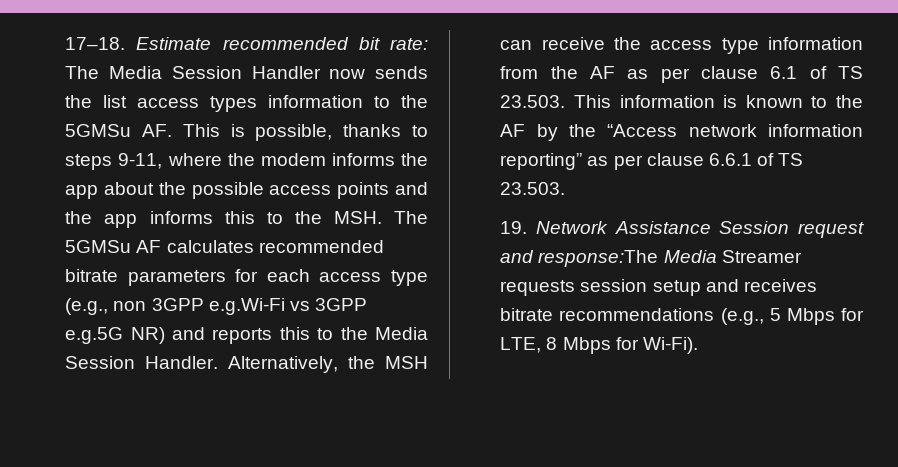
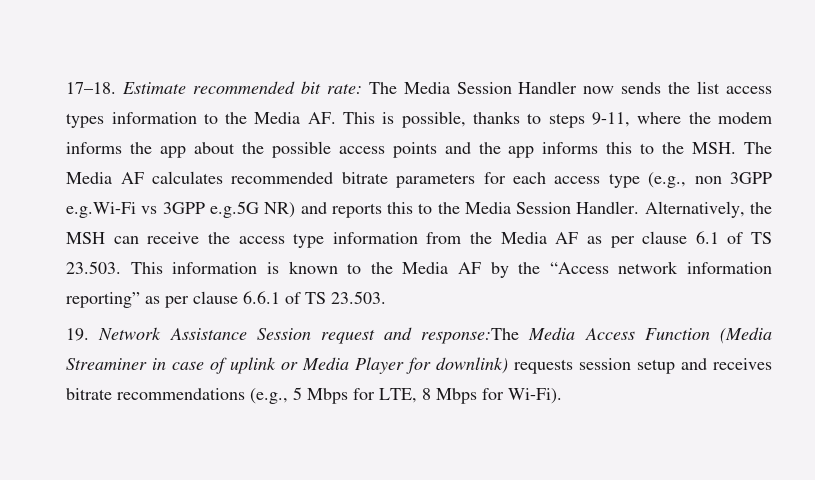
[65,124,132,137] 5GMSu -> [254,112,301,124] Media
[65,240,132,253] 5GMSu -> [66,172,113,184] Media
(578, 72) none -> [500,232,547,244] Media
(863, 101) none -> [402,262,449,274] Media
[721,250,802,263] Streamer -> [584,327,772,344] [66,357,509,374] Access Function (Media Streaminer in case of uplink or Media Player for downlink)

